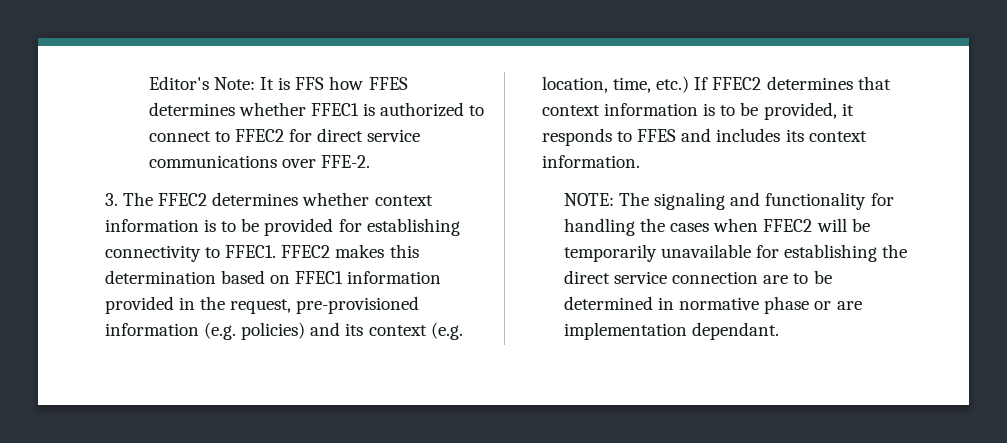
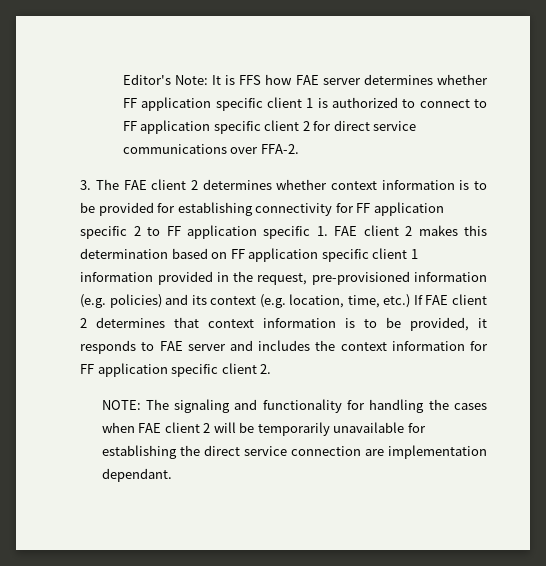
[368,77,408,90] [148,102,360,116] FFES determines whether FFEC1 -> [295,74,488,85] [122,97,314,111] FAE server determines whether FF application specific client 1
[235,129,285,142] FFEC2 -> [122,120,310,134] FF application specific client 2
[321,155,371,168] FFE-2. -> [260,144,299,154] FFA-2.
[158,193,208,206] FFEC2 -> [123,179,198,190] FAE client 2
[205,245,331,258] to FFEC1. FFEC2 -> [335,202,444,216] [80,225,413,239] for FF application specific 2 to FF application specific 1. FAE client 2
[295,271,344,284] FFEC1 -> [230,248,418,262] FF application specific client 1
[712,77,762,90] FFEC2 -> [425,294,487,305] [80,318,88,328] FAE client 2
[637,128,867,142] [541,155,640,168] FFES and includes its context information. -> [159,340,488,351] [80,363,272,377] FAE server and includes the context information for FF application specific client 2.
[763,219,813,232] FFEC2 -> [138,422,211,433] FAE client 2
[793,270,832,284] [563,296,862,314] to be determined in normative phase or are -> (384, 452) none

